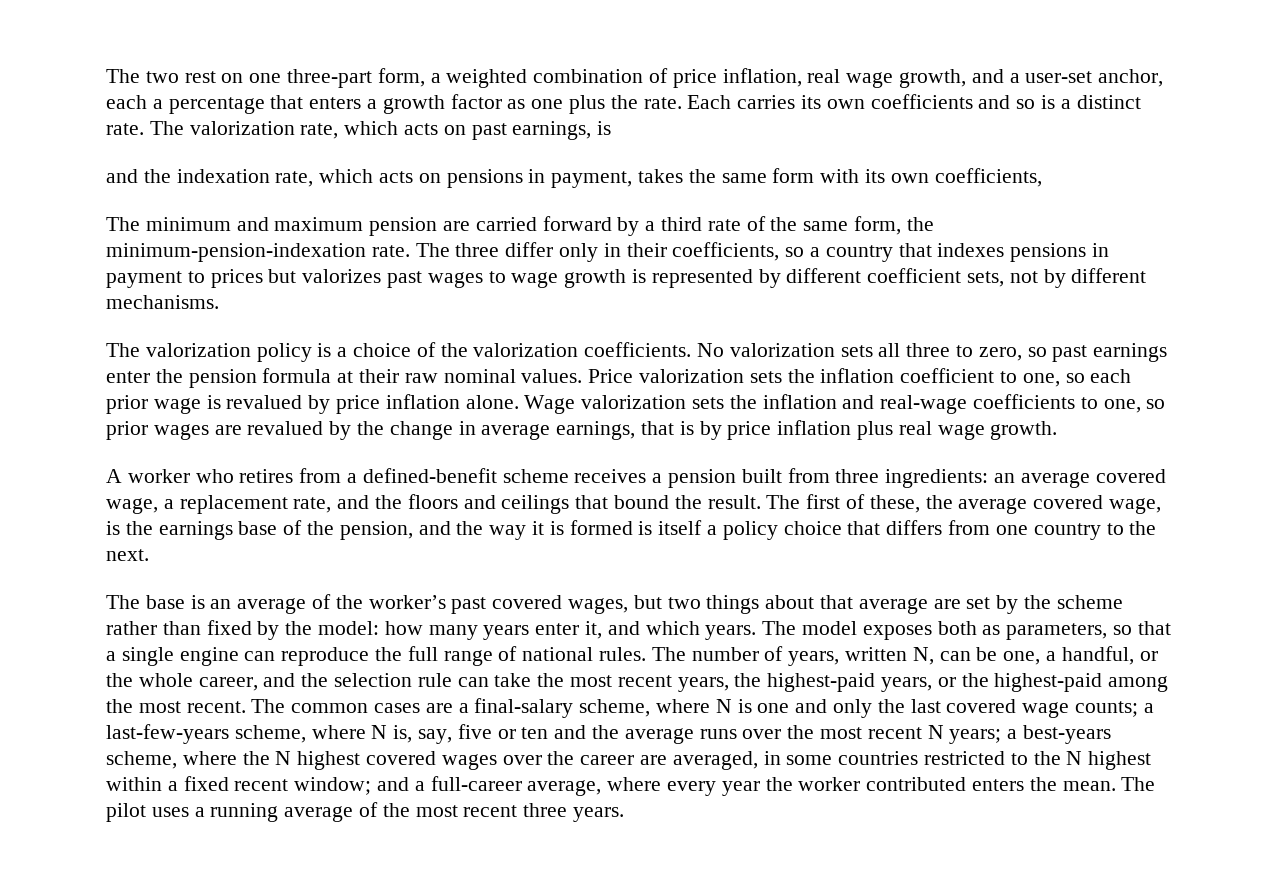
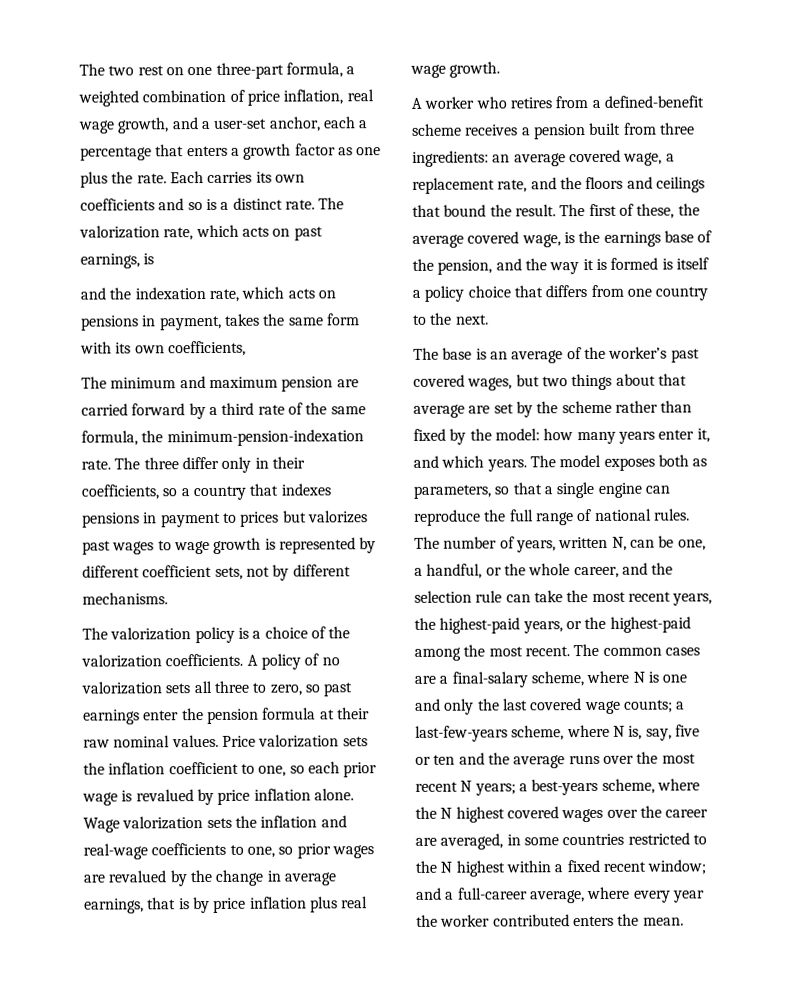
[377,68,425,87] form, -> [285,62,343,78] formula,
[854,216,902,235] form, -> [81,430,138,446] formula,
[697,343,725,357] No -> [246,653,340,670] A policy of no
[1121,777,1156,791] [106,802,625,822] The pilot uses a running average of the most recent three years. -> (684, 921) none

